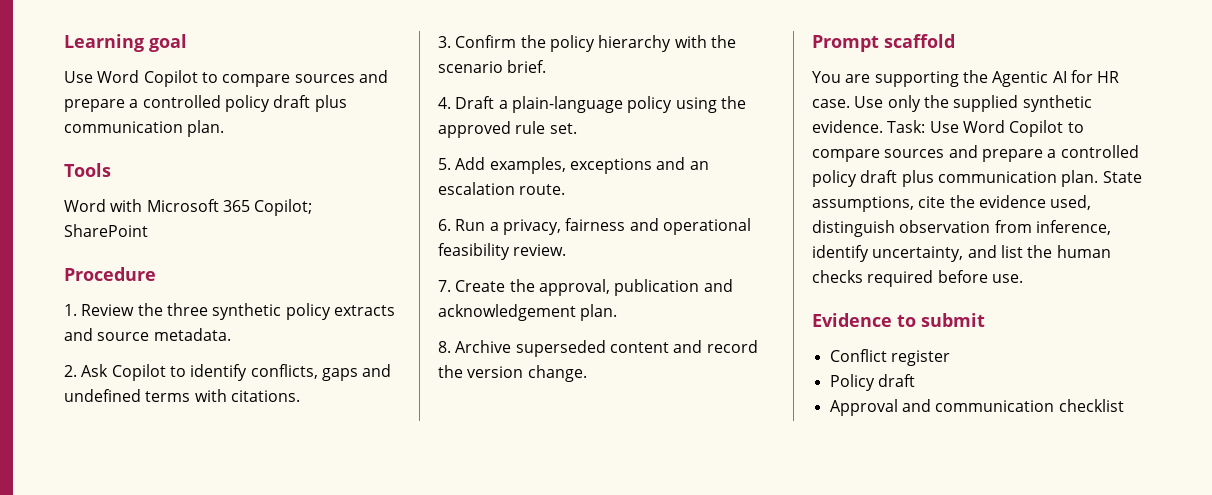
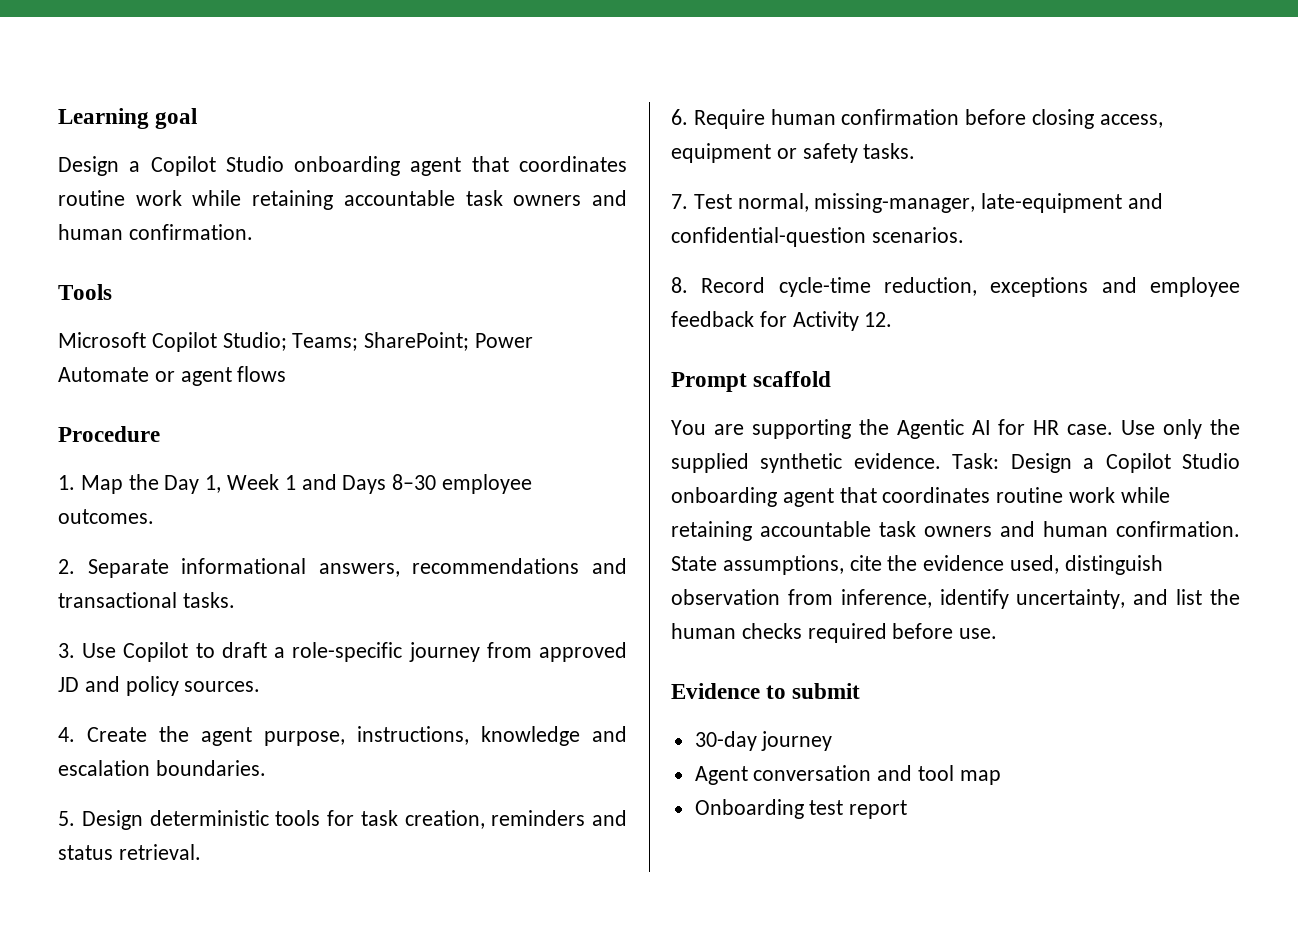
[64,70,388,87] [64,95,347,112] [64,120,225,137] [64,163,111,177] [64,199,313,216] [64,224,148,237] [64,267,156,281] [64,303,395,320] [64,328,231,341] [64,364,392,381] [64,389,300,402] [438,35,736,52] [438,60,547,73] [438,96,746,113] [438,121,577,138] [438,157,709,174] [438,182,566,195] [438,218,751,235] [438,243,567,260] [438,279,733,296] [438,304,618,321] [438,340,758,357] [438,365,587,382] Use Word Copilot to compare sources and prepare a controlled policy draft plus communication plan. // Tools // Word with Microsoft 365 Copilot; SharePoint // Procedure // 1. Review the three synthetic policy extracts and source metadata. // 2. Ask Copilot to identify conflicts, gaps and undefined terms with citations. // 3. Confirm the policy hierarchy with the scenario brief. // 4. Draft a plain-language policy using the approved rule set. // 5. Add examples, exceptions and an escalation route. // 6. Run a privacy, fairness and operational feasibility review. // 7. Create the approval, publication and acknowledgement plan. // 8. Archive superseded content and record the version change. -> [58,156,627,176] [58,190,627,210] [58,224,253,240] [58,284,112,300] [58,332,534,352] [58,366,287,386] [58,426,160,442] [58,474,533,494] [58,509,154,524] [58,558,628,578] [58,592,235,608] [58,642,627,662] [58,676,261,696] [58,726,627,746] [58,760,266,776] [58,810,627,830] [58,844,201,860] [671,109,1163,129] [671,143,916,163] [671,193,1164,213] [671,227,964,247] [671,277,1240,297] [671,311,893,331] Design a Copilot Studio onboarding agent that coordinates routine work while retaining accountable task owners and human confirmation. // Tools // Microsoft Copilot Studio; Teams; SharePoint; Power Automate or agent flows // Procedure // 1. Map the Day 1, Week 1 and Days 8–30 employee outcomes. // 2. Separate informational answers, recommendations and transactional tasks. // 3. Use Copilot to draft a role-specific journey from approved JD and policy sources. // 4. Create the agent purpose, instructions, knowledge and escalation boundaries. // 5. Design deterministic tools for task creation, reminders and status retrieval. // 6. Require human confirmation before closing access, equipment or safety tasks. // 7. Test normal, missing-manager, late-equipment and confidential-question scenarios. // 8. Record cycle-time reduction, exceptions and employee feedback for Activity 12.
[929,120,1084,137] [812,145,1139,162] [812,170,1099,187] Use Word Copilot to compare sources and prepare a controlled policy draft plus communication plan. -> [1010,453,1240,473] [671,487,1170,507] [671,521,1240,541] Design a Copilot Studio onboarding agent that coordinates routine work while retaining accountable task owners and human confirmation.
[829,349,950,366] [829,374,915,391] [829,399,1124,416] Conflict register // Policy draft // Approval and communication checklist -> [694,731,833,751] [694,765,1001,785] [694,799,908,819] 30-day journey // Agent conversation and tool map // Onboarding test report

